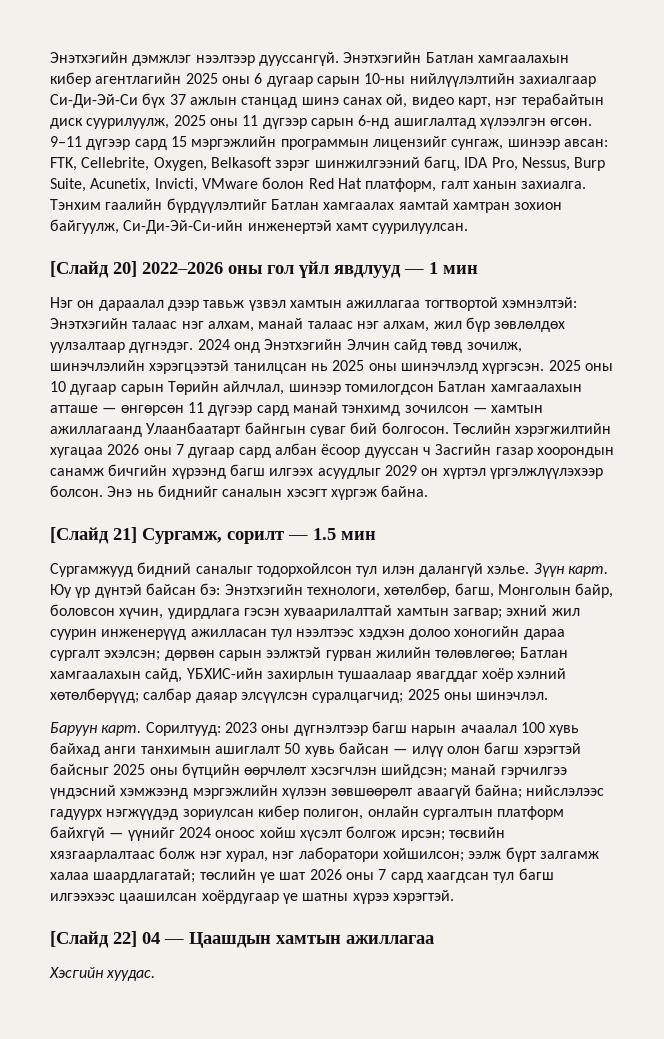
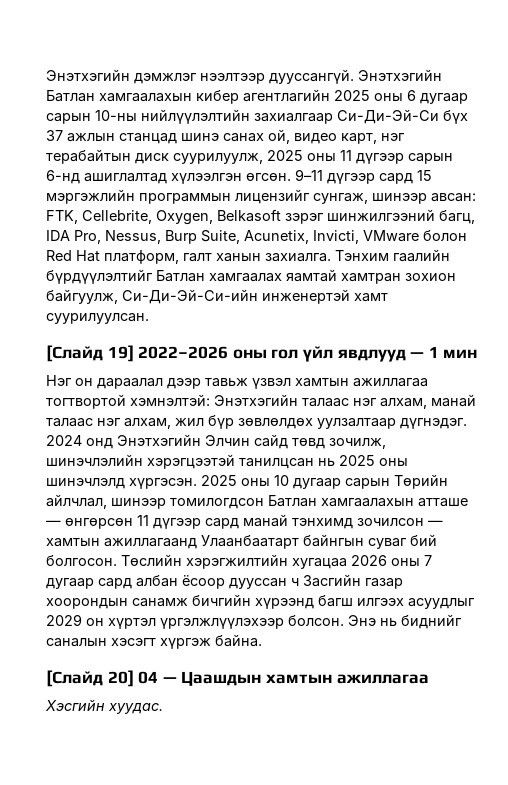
[113,261,137,277] 20] -> [107,345,134,362] 19]
[113,527,376,544] [50,562,608,577] [50,583,614,598] [50,604,580,619] [50,626,565,640] [50,647,568,661] [50,668,567,682] [50,688,549,703] [50,721,580,736] [50,742,581,757] [50,763,567,778] [50,784,605,799] [50,805,565,820] [50,826,505,841] [50,847,599,862] [50,868,554,883] [50,890,454,904] [50,931,137,948] 21] Сургамж, сорилт — 1.5 мин // Сургамжууд бидний саналыг тодорхойлсон тул илэн далангүй хэлье. Зүүн карт. Юу үр дүнтэй байсан бэ: Энэтхэгийн технологи, хөтөлбөр, багш, Монголын байр, боловсон хүчин, удирдлага гэсэн хуваарилалттай хамтын загвар; эхний жил суурин инженерүүд ажилласан тул нээлтээс хэдхэн долоо хоногийн дараа сургалт эхэлсэн; дөрвөн сарын ээлжтэй гурван жилийн төлөвлөгөө; Батлан хамгаалахын сайд, ҮБХИС-ийн захирлын тушаалаар явагддаг хоёр хэлний хөтөлбөрүүд; салбар даяар элсүүлсэн суралцагчид; 2025 оны шинэчлэл. // Баруун карт. Сорилтууд: 2023 оны дүгнэлтээр багш нарын ачаалал 100 хувь байхад анги танхимын ашиглалт 50 хувь байсан — илүү олон багш хэрэгтэй байсныг 2025 оны бүтцийн өөрчлөлт хэсэгчлэн шийдсэн; манай гэрчилгээ үндэсний хэмжээнд мэргэжлийн хүлээн зөвшөөрөлт аваагүй байна; нийслэлээс гадуурх нэгжүүдэд зориулсан кибер полигон, онлайн сургалтын платформ байхгүй — үүнийг 2024 оноос хойш хүсэлт болгож ирсэн; төсвийн хязгаарлалтаас болж нэг хурал, нэг лаборатори хойшилсон; ээлж бүрт залгамж халаа шаардлагатай; төслийн үе шат 2026 оны 7 сард хаагдсан тул багш илгээхээс цаашилсан хоёрдугаар үе шатны хүрээ хэрэгтэй. // [Слайд 22] -> [107,670,134,687] 20]

